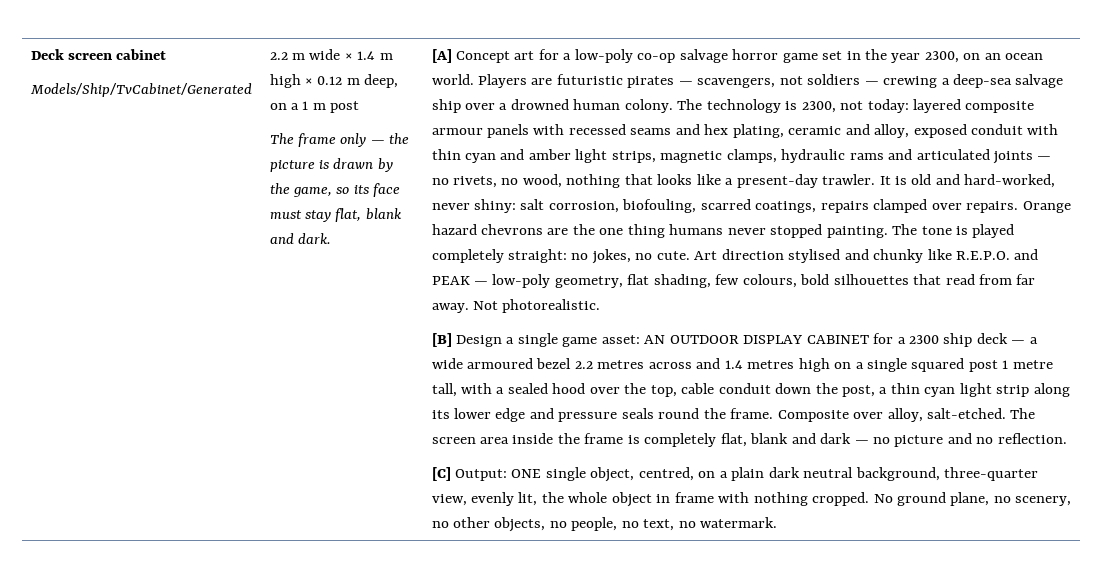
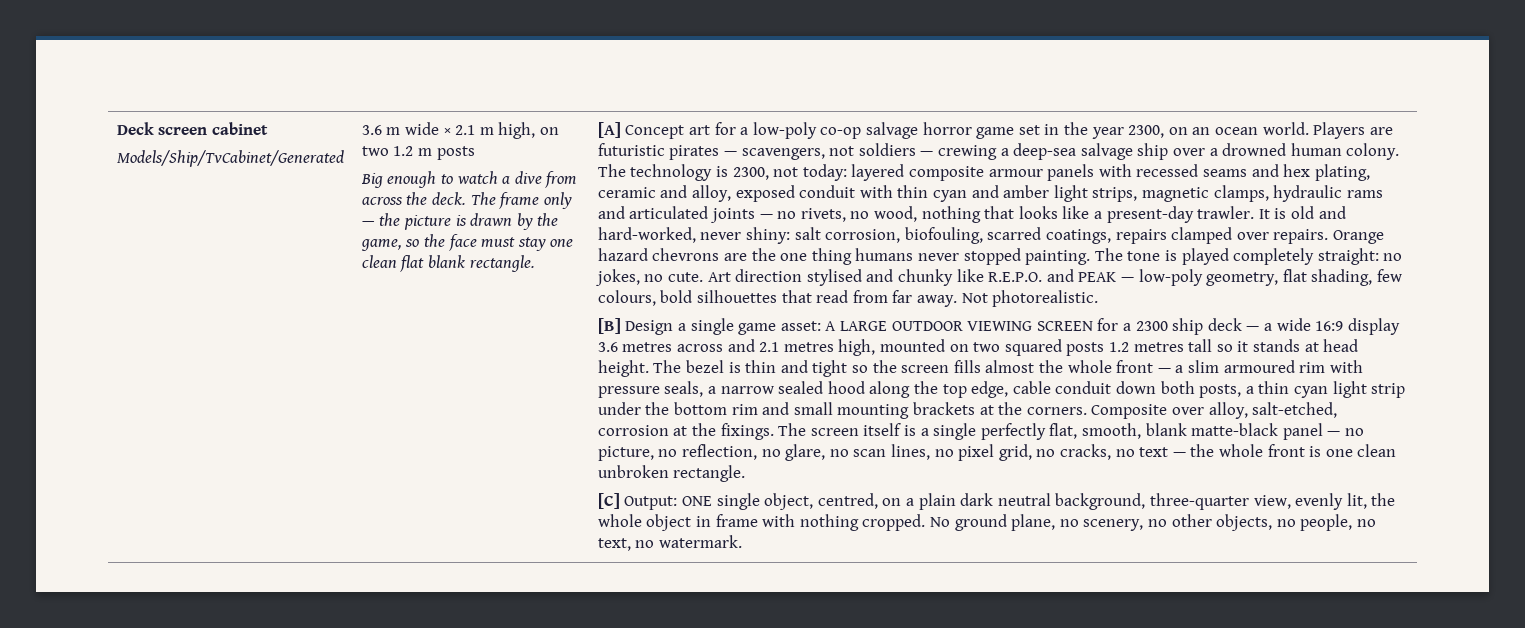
[269,52,288,60] 2.2 -> [361,125,382,135] 3.6
[357,51,393,60] [269,74,399,88] [269,101,360,113] 1.4 m high × 0.12 m deep, on a 1 m post // -> [455,122,560,139] [361,146,475,160] [360,171,578,188] [361,192,467,205] 2.1 m high, on two 1.2 m posts // Big enough to watch a dive from across the deck.
[353,185,369,194] its -> [424,234,446,247] the
[335,208,402,222] [269,233,331,244] flat, blank and dark. -> [550,239,574,247] [361,255,535,272] one clean flat blank rectangle.
[644,335,869,344] AN OUTDOOR DISPLAY CABINET -> [825,321,1093,331] A LARGE OUTDOOR VIEWING SCREEN
[466,358,1053,372] [431,383,677,397] armoured bezel 2.2 metres across and 1.4 metres high on a single squared post 1 metre tall, with a sealed hood over the top, -> [1315,318,1400,335] [597,339,1359,356] [597,360,1363,377] [597,381,1009,398] 16:9 display 3.6 metres across and 2.1 metres high, mounted on two squared posts 1.2 metres tall so it stands at head height. The bezel is thin and tight so the screen fills almost the whole front — a slim armoured rim with pressure seals, a narrow sealed hood along the top edge,
[815,383,875,397] the post, -> [1160,381,1242,398] both posts,
[1033,383,1070,397] [431,408,1036,422] [431,433,1067,447] along its lower edge and pressure seals round the frame. Composite over alloy, salt-etched. The screen area inside the frame is completely flat, blank and dark — no picture and no reflection. -> [597,402,1338,419] [597,423,1364,440] [597,444,1397,461] [597,465,746,482] under the bottom rim and small mounting brackets at the corners. Composite over alloy, salt-etched, corrosion at the fixings. The screen itself is a single perfectly flat, smooth, blank matte-black panel — no picture, no reflection, no glare, no scan lines, no pixel grid, no cracks, no text — the whole front is one clean unbroken rectangle.

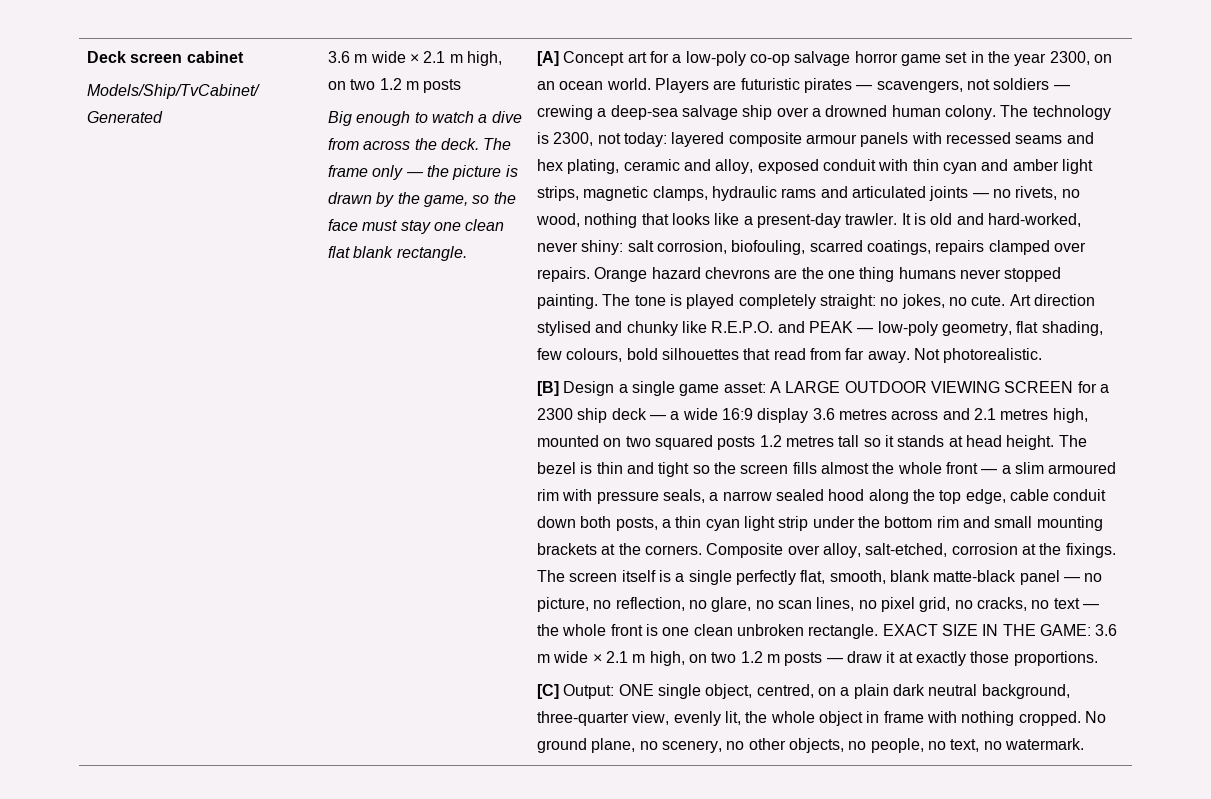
(746, 473) none -> [882,624,1118,636] [537,651,1098,666] EXACT SIZE IN THE GAME: 3.6 m wide × 2.1 m high, on two 1.2 m posts — draw it at exactly those proportions.

